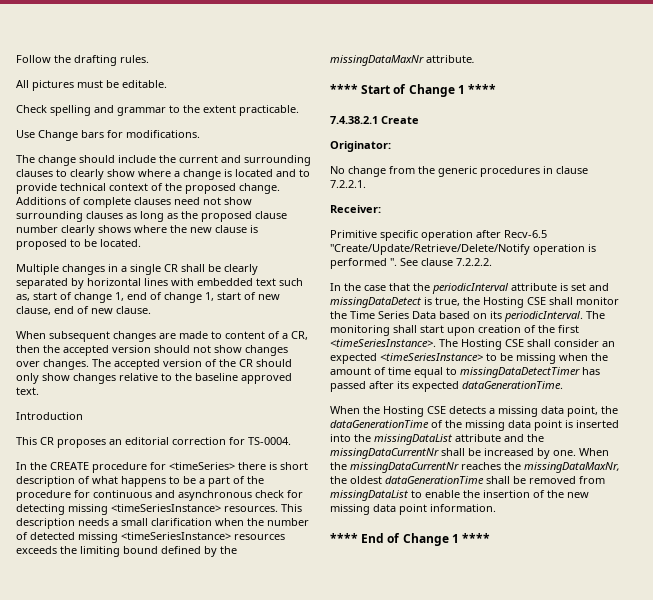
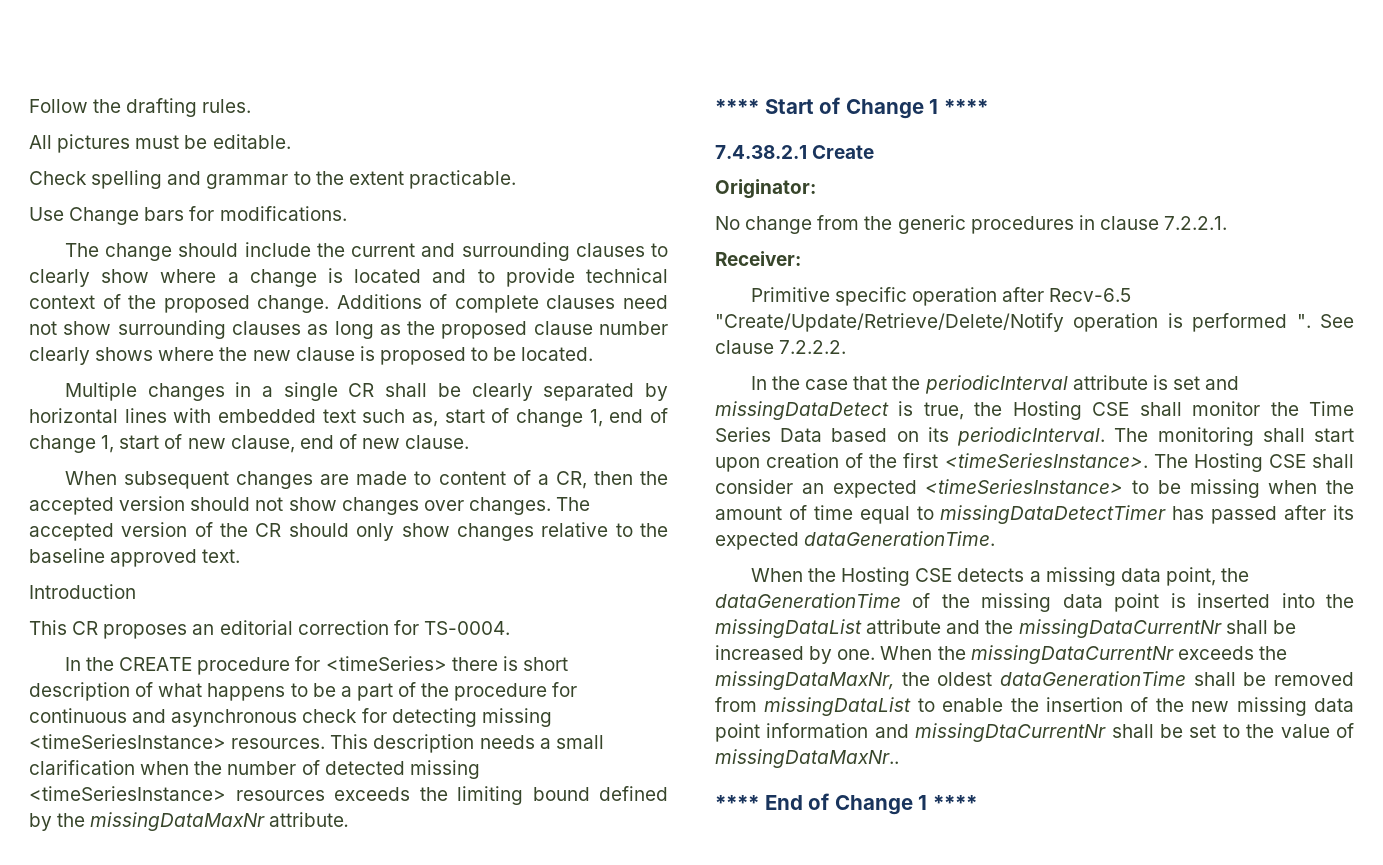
[461,462,501,470] reaches -> [1177,646,1254,660] exceeds
[430,504,496,512] information. -> [766,723,1354,742] [715,749,899,768] information and missingDtaCurrentNr shall be set to the value of missingDataMaxNr..

